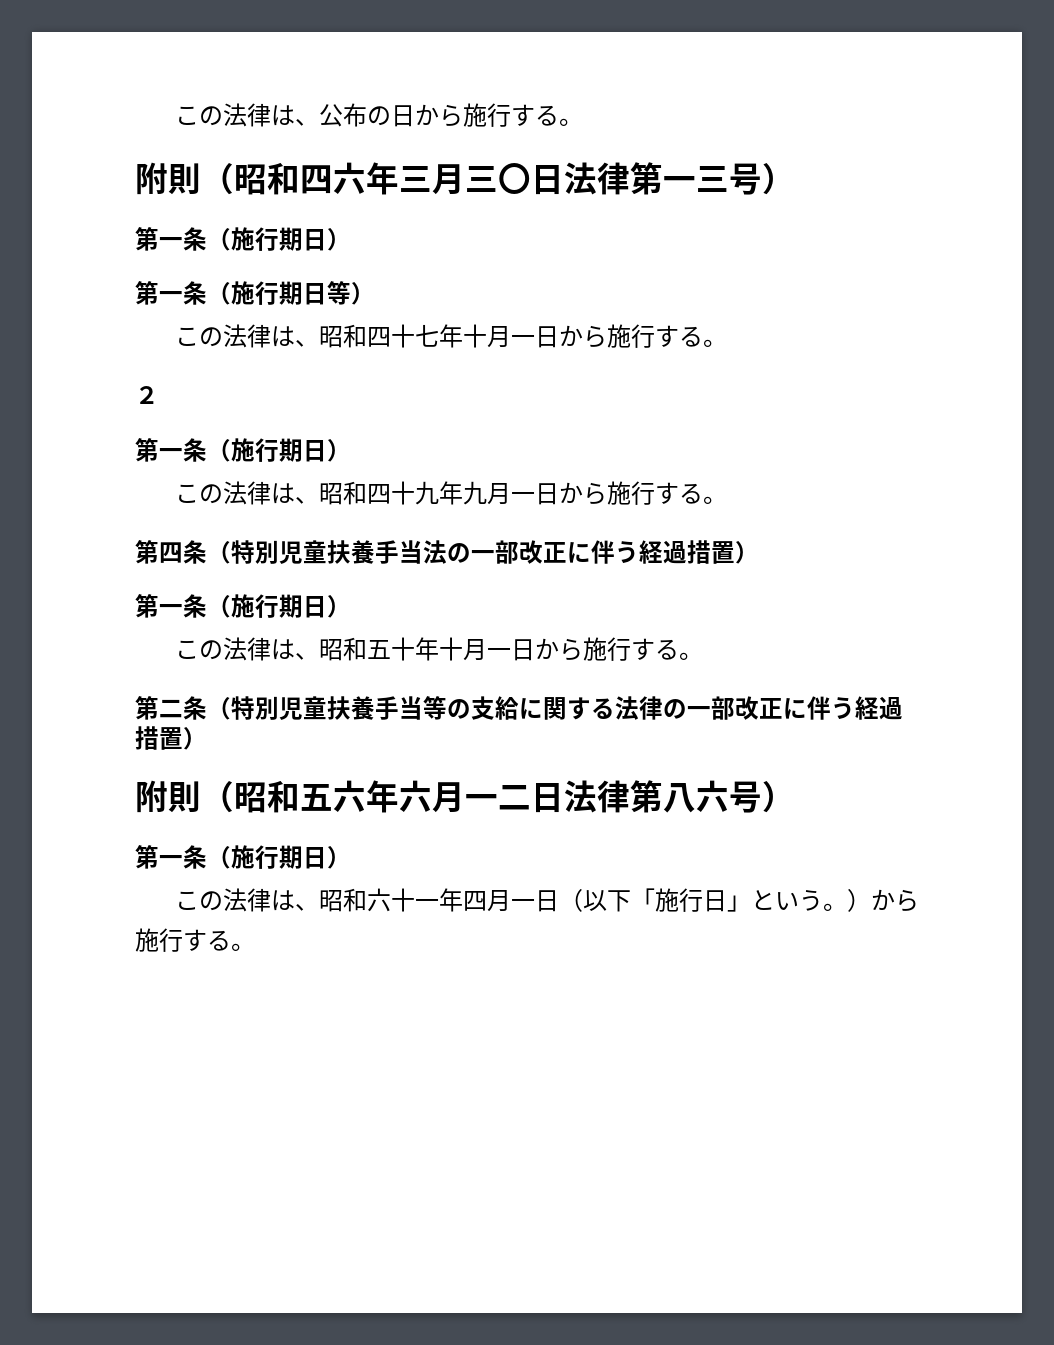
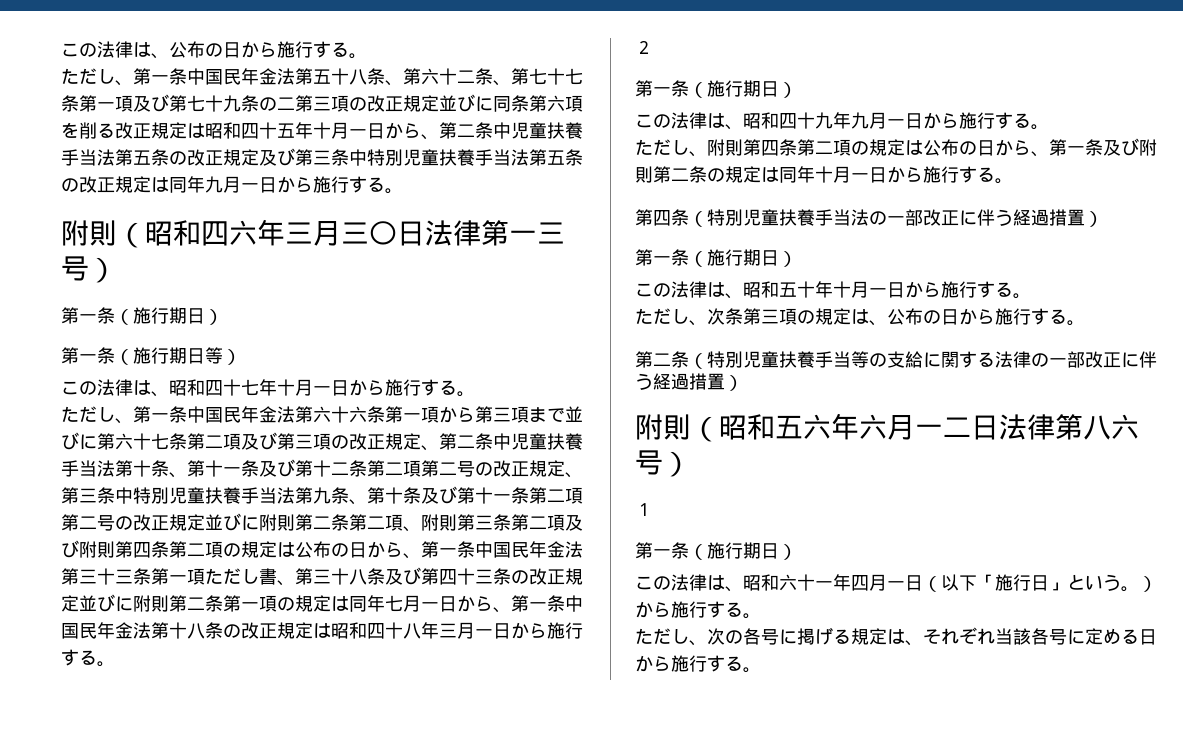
(583, 122) none -> [61,68,583,86] [61,94,583,112] [61,122,583,140] [61,148,583,166] [61,176,403,194] // ただし、第一条中国民年金法第五十八条、第六十二条、第七十七条第一項及び第七十九条の二第三項の改正規定並びに同条第六項を削る改正規定は昭和四十五年十月一日から、第二条中児童扶養手当法第五条の改正規定及び第三条中特別児童扶養手当法第五条の改正規定は同年九月一日から施行する。
(727, 343) none -> [61,406,583,424] [61,432,583,451] [61,459,583,478] [61,486,583,505] [61,513,583,532] [61,540,583,559] [61,567,583,586] [61,594,583,613] [61,622,583,639] [61,649,115,667] // ただし、第一条中国民年金法第六十六条第一項から第三項まで並びに第六十七条第二項及び第三項の改正規定、第二条中児童扶養手当法第十条、第十一条及び第十二条第二項第二号の改正規定、第三条中特別児童扶養手当法第九条、第十条及び第十一条第二項第二号の改正規定並びに附則第二条第二項、附則第三条第二項及び附則第四条第二項の規定は公布の日から、第一条中国民年金法第三十三条第一項ただし書、第三十八条及び第四十三条の改正規定並びに附則第二条第一項の規定は同年七月一日から、第一条中国民年金法第十八条の改正規定は昭和四十八年三月一日から施行する。
(727, 500) none -> [635,138,1157,157] [635,166,1013,184] // ただし、附則第四条第二項の規定は公布の日から、第一条及び附則第二条の規定は同年十月一日から施行する。
(703, 656) none -> [635,308,1085,326] // ただし、次条第三項の規定は、公布の日から施行する。
(795, 797) none -> [635,503,653,516] // １
(255, 947) none -> [635,627,1157,646] [635,655,761,673] // ただし、次の各号に掲げる規定は、それぞれ当該各号に定める日から施行する。

